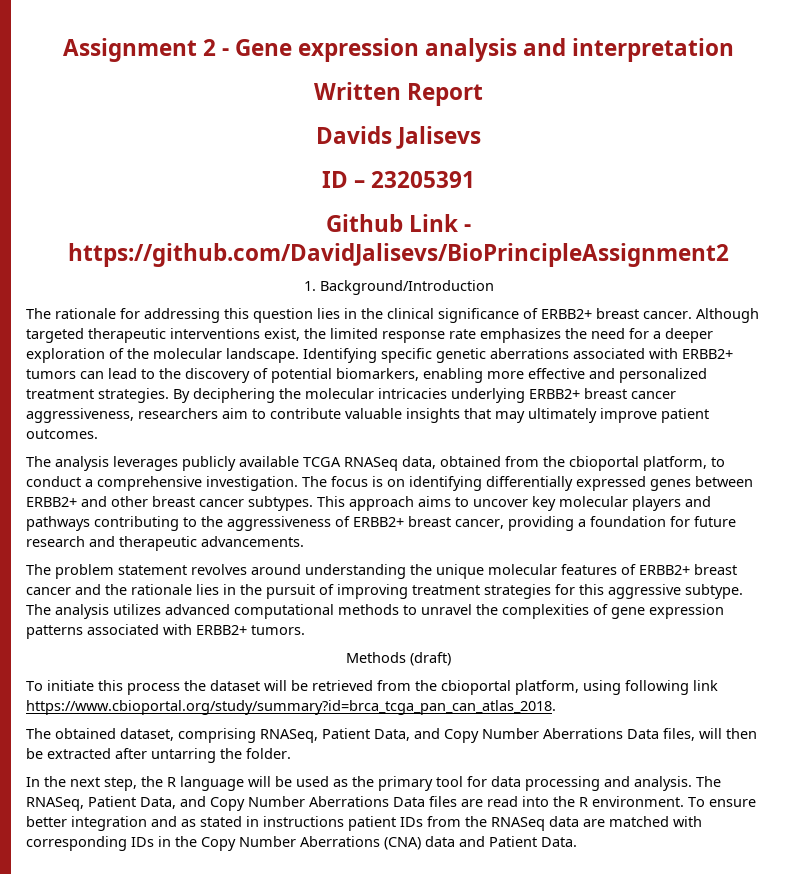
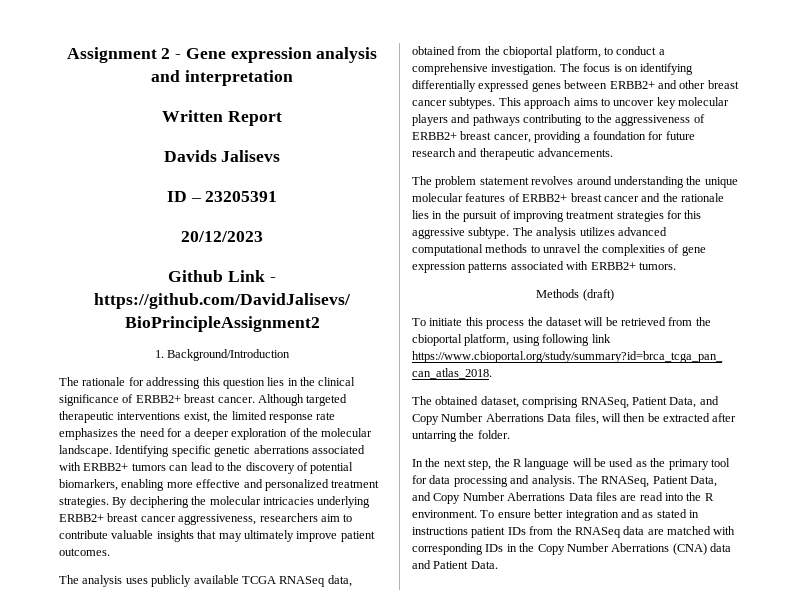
(476, 179) none -> [181,231,263,242] // 20/12/2023
[113,456,178,471] leverages -> [125,578,148,584] uses

